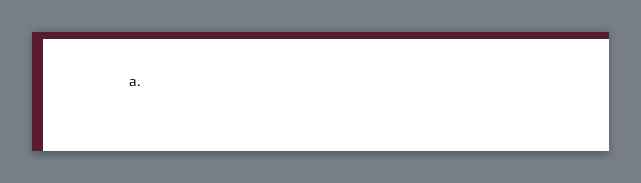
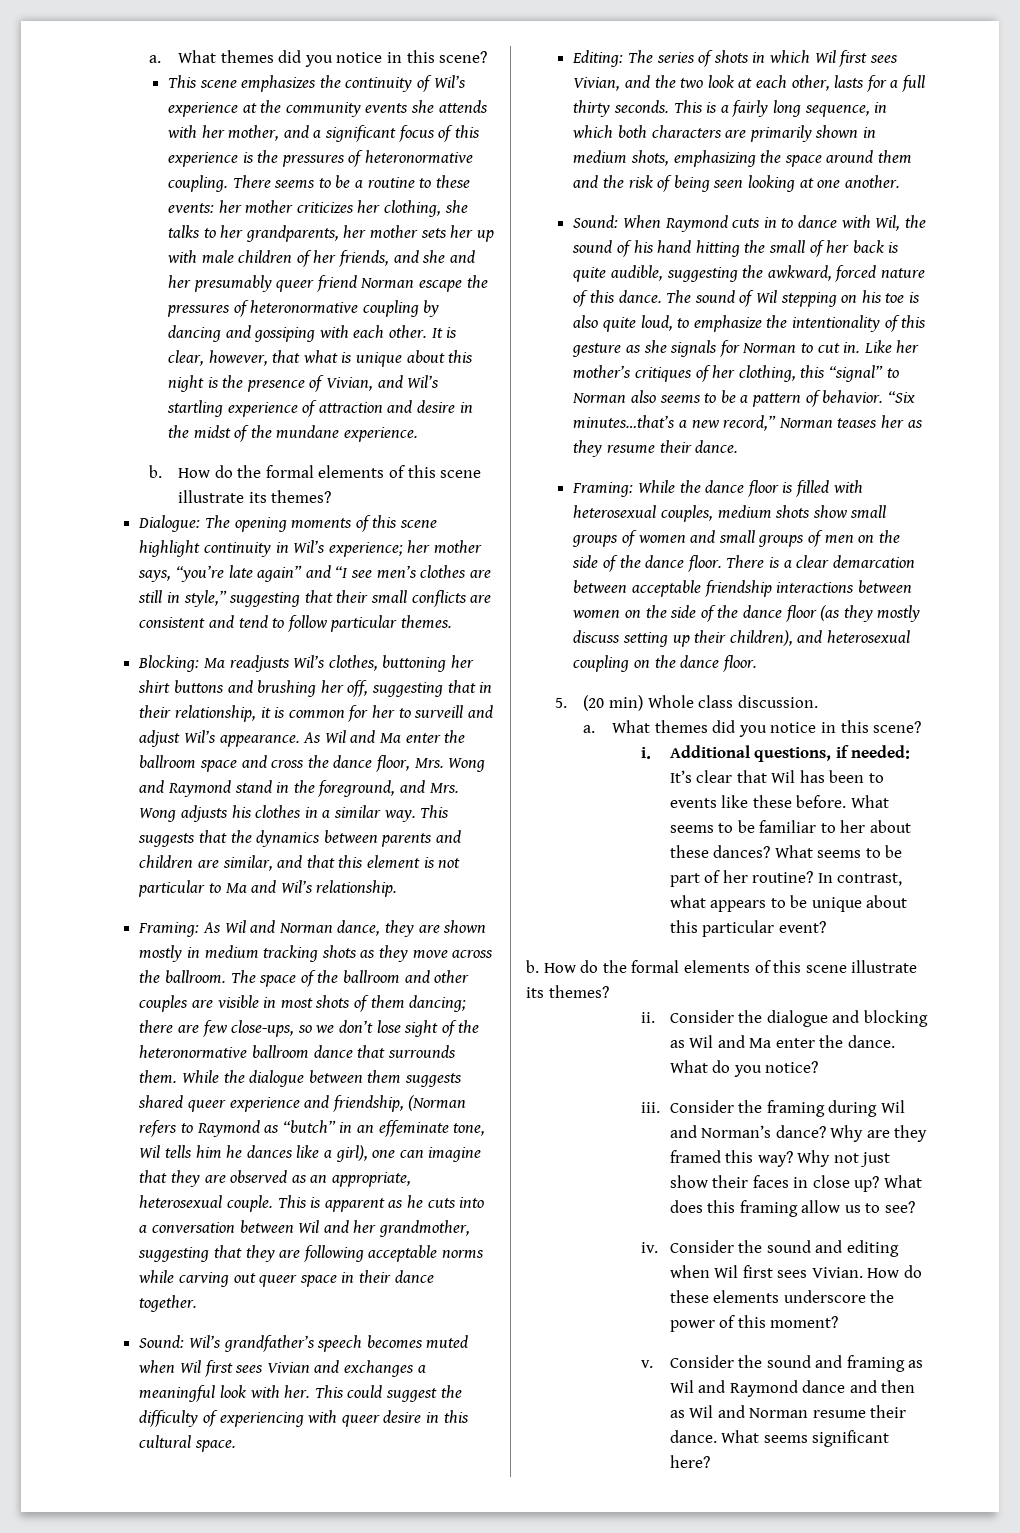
[128,79,141,87] a. -> [149,50,488,67] [168,75,466,92] [168,100,488,117] [167,125,480,142] [168,150,474,167] [168,175,470,192] [168,200,468,217] [168,225,494,242] [167,250,475,267] [168,275,488,292] [167,300,440,317] [168,325,458,342] [168,350,474,367] [168,375,440,392] [167,400,473,417] [168,425,419,442] [149,465,482,478] [178,490,332,503] [138,515,437,532] [139,540,482,557] [138,565,491,582] [138,590,492,607] [139,615,452,632] [138,655,474,672] [138,680,493,697] [139,705,493,722] [139,730,466,747] [139,755,486,772] [139,780,459,797] [139,805,450,822] [138,830,461,847] [139,855,461,871] [138,880,398,897] [138,920,487,937] [139,945,494,962] [139,970,470,987] [139,995,467,1012] [139,1020,480,1037] [139,1045,456,1059] [139,1070,462,1087] [138,1095,467,1112] [139,1120,486,1137] [139,1145,482,1162] [139,1170,411,1187] [139,1195,485,1212] [139,1220,470,1237] [138,1245,484,1262] [138,1270,434,1287] [139,1295,198,1312] [139,1335,469,1352] [138,1360,426,1377] [139,1385,462,1402] [139,1410,469,1427] [139,1435,236,1452] [572,50,898,67] [573,75,925,92] [573,100,888,117] [572,125,876,142] [573,150,912,167] [573,175,900,192] [573,215,926,232] [572,240,900,257] [573,265,925,282] [573,290,920,307] [573,315,927,332] [572,340,920,357] [573,365,899,382] [572,390,915,407] [573,415,923,431] [573,440,739,457] [572,480,863,497] [573,505,887,522] [572,530,900,547] [572,555,915,572] [573,580,912,597] [572,605,921,622] [573,630,910,647] [573,655,757,672] [554,695,818,711] [583,720,922,737] [640,745,911,762] [669,770,885,783] [669,795,889,808] [669,820,912,833] [669,845,903,858] [669,870,903,887] [669,895,908,912] [669,920,826,937] [526,960,918,973] [526,985,609,998] [640,1010,928,1027] [669,1035,896,1048] [669,1060,819,1077] [640,1100,905,1117] [669,1125,928,1142] [669,1150,891,1167] [669,1175,923,1192] [669,1200,916,1217] [640,1240,899,1257] [669,1265,923,1278] [669,1290,895,1303] [669,1315,839,1332] [640,1355,924,1372] [669,1380,916,1397] [669,1405,907,1418] [669,1430,890,1447] [669,1455,710,1468] a. What themes did you notice in this scene? // This scene emphasizes the continuity of Wil’s experience at the community events she attends with her mother, and a significant focus of this experience is the pressures of heteronormative coupling. There seems to be a routine to these events: her mother criticizes her clothing, she talks to her grandparents, her mother sets her up with male children of her friends, and she and her presumably queer friend Norman escape the pressures of heteronormative coupling by dancing and gossiping with each other. It is clear, however, that what is unique about this night is the presence of Vivian, and Wil’s startling experience of attraction and desire in the midst of the mundane experience. // b. How do the formal elements of this scene illustrate its themes? // Dialogue: The opening moments of this scene highlight continuity in Wil’s experience; her mother says, “you’re late again” and “I see men’s clothes are still in style,” suggesting that their small conflicts are consistent and tend to follow particular themes. // Blocking: Ma readjusts Wil’s clothes, buttoning her shirt buttons and brushing her off, suggesting that in their relationship, it is common for her to surveill and adjust Wil’s appearance. As Wil and Ma enter the ballroom space and cross the dance floor, Mrs. Wong and Raymond stand in the foreground, and Mrs. Wong adjusts his clothes in a similar way. This suggests that the dynamics between parents and children are similar, and that this element is not particular to Ma and Wil’s relationship. // Framing: As Wil and Norman dance, they are shown mostly in medium tracking shots as they move across the ballroom. The space of the ballroom and other couples are visible in most shots of them dancing; there are few close-ups, so we don’t lose sight of the heteronormative ballroom dance that surrounds them. While the dialogue between them suggests shared queer experience and friendship, (Norman refers to Raymond as “butch” in an effeminate tone, Wil tells him he dances like a girl), one can imagine that they are observed as an appropriate, heterosexual couple. This is apparent as he cuts into a conversation between Wil and her grandmother, suggesting that they are following acceptable norms while carving out queer space in their dance together. // Sound: Wil’s grandfather’s speech becomes muted when Wil first sees Vivian and exchanges a meaningful look with her. This could suggest the difficulty of experiencing with queer desire in this cultural space. // Editing: The series of shots in which Wil first sees Vivian, and the two look at each other, lasts for a full thirty seconds. This is a fairly long sequence, in which both characters are primarily shown in medium shots, emphasizing the space around them and the risk of being seen looking at one another. // Sound: When Raymond cuts in to dance with Wil, the sound of his hand hitting the small of her back is quite audible, suggesting the awkward, forced nature of this dance. The sound of Wil stepping on his toe is also quite loud, to emphasize the intentionality of this gesture as she signals for Norman to cut in. Like her mother’s critiques of her clothing, this “signal” to Norman also seems to be a pattern of behavior. “Six minutes…that’s a new record,” Norman teases her as they resume their dance. // Framing: While the dance floor is filled with heterosexual couples, medium shots show small groups of women and small groups of men on the side of the dance floor. There is a clear demarcation between acceptable friendship interactions between women on the side of the dance floor (as they mostly discuss setting up their children), and heterosexual coupling on the dance floor. // 5. (20 min) Whole class discussion. // a. What themes did you notice in this scene? // i. Additional questions, if needed: It’s clear that Wil has been to events like these before. What seems to be familiar to her about these dances? What seems to be part of her routine? In contrast, what appears to be unique about this particular event? // b. How do the formal elements of this scene illustrate its themes? // ii. Consider the dialogue and blocking as Wil and Ma enter the dance. What do you notice? // iii. Consider the framing during Wil and Norman’s dance? Why are they framed this way? Why not just show their faces in close up? What does this framing allow us to see? // iv. Consider the sound and editing when Wil first sees Vivian. How do these elements underscore the power of this moment? // v. Consider the sound and framing as Wil and Raymond dance and then as Wil and Norman resume their dance. What seems significant here?

